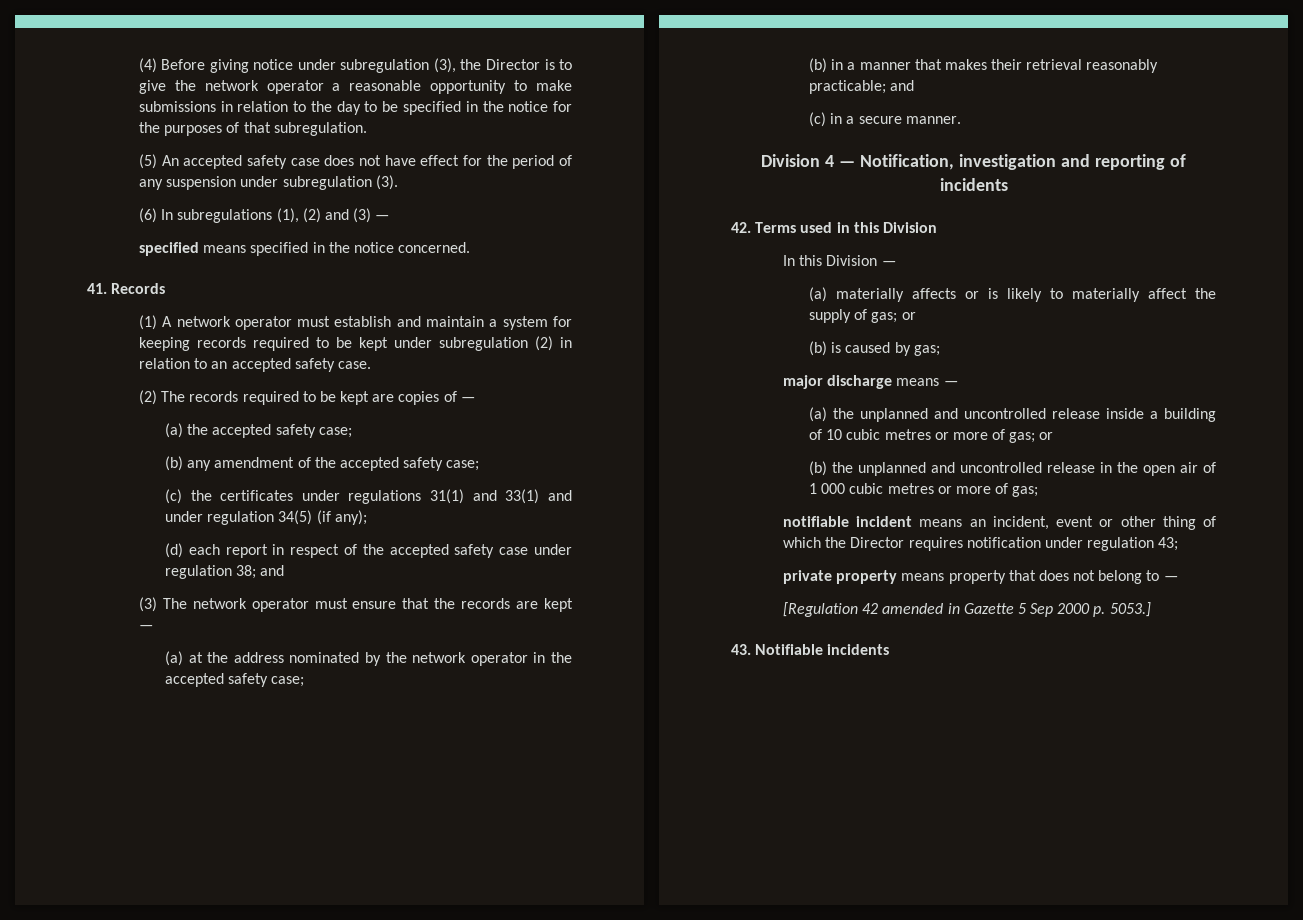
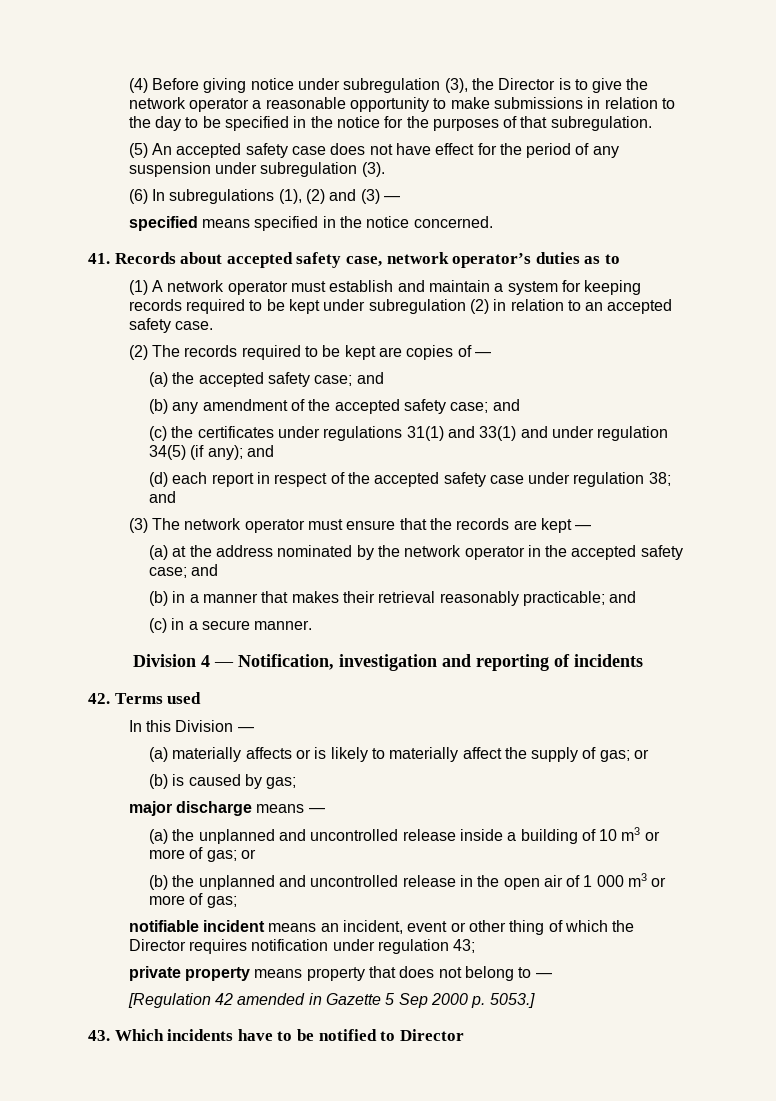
(166, 288) none -> [180,252,620,268] about accepted safety case, network operator’s duties as to
(352, 432) none -> [356,372,384,384] and
(480, 465) none -> [492,399,520,411] and
(367, 517) none -> [246,445,274,457] and
(305, 681) none -> [191,564,219,576] and
[836,222,937,233] in this Division -> (202, 698) none
[846,429,931,440] cubic metres -> [621,827,641,841] m3
[849,483,934,494] cubic metres -> [628,873,648,887] m3
[755,644,890,655] Notifiable incidents -> [114,1029,464,1041] Which incidents have to be notified to Director

